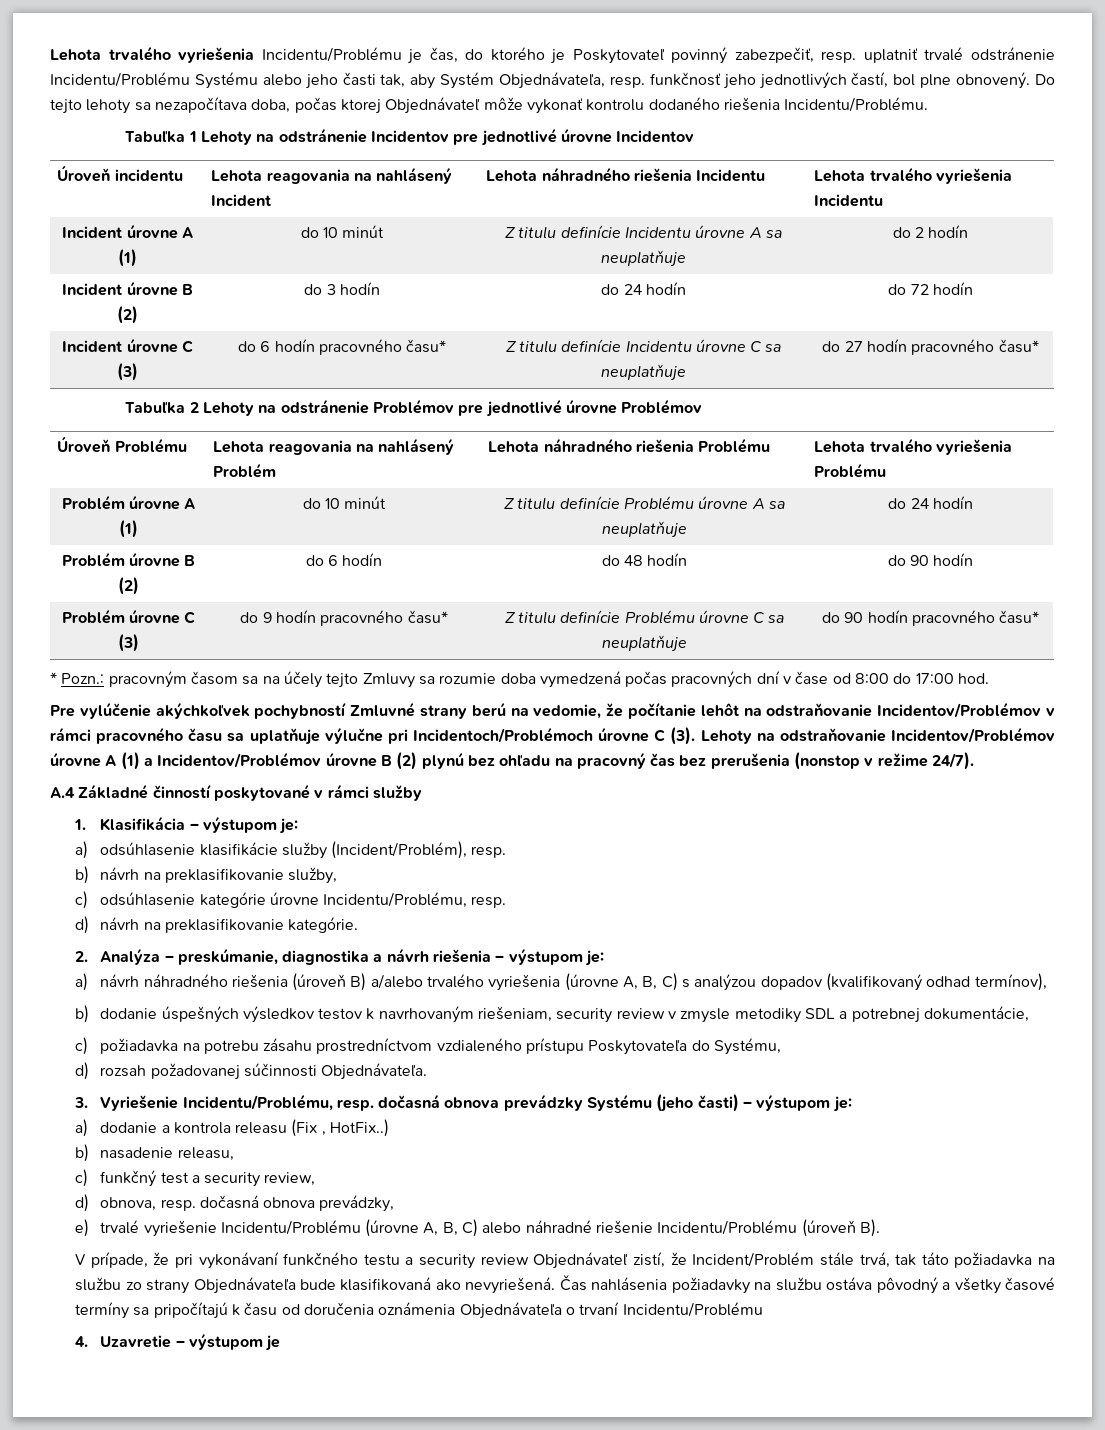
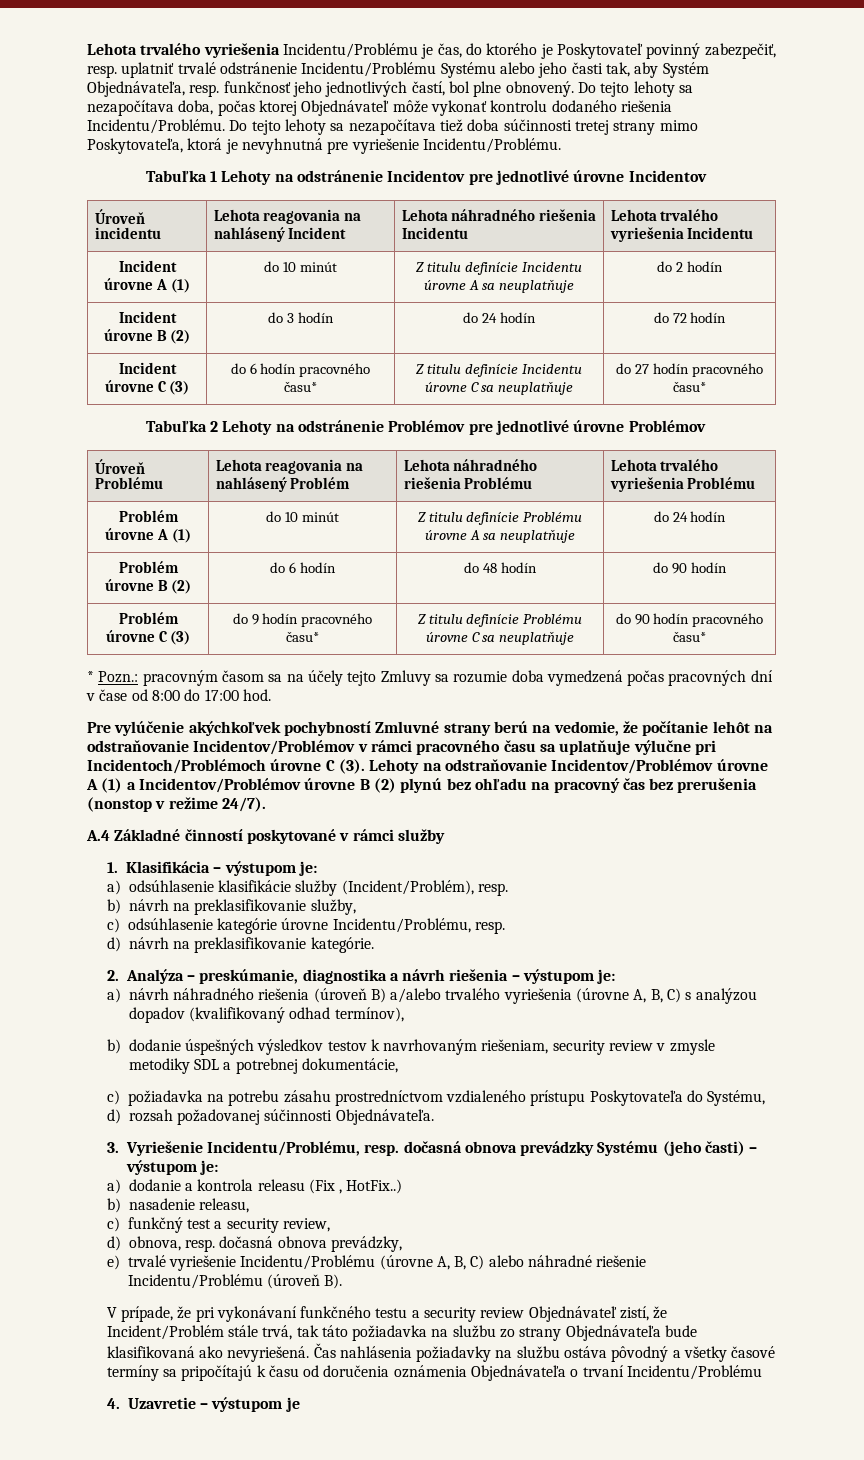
(929, 104) none -> [229,119,698,135] [87,138,561,154] Do tejto lehoty sa nezapočítava tiež doba súčinnosti tretej strany mimo Poskytovateľa, ktorá je nevyhnutná pre vyriešenie Incidentu/Problému.

